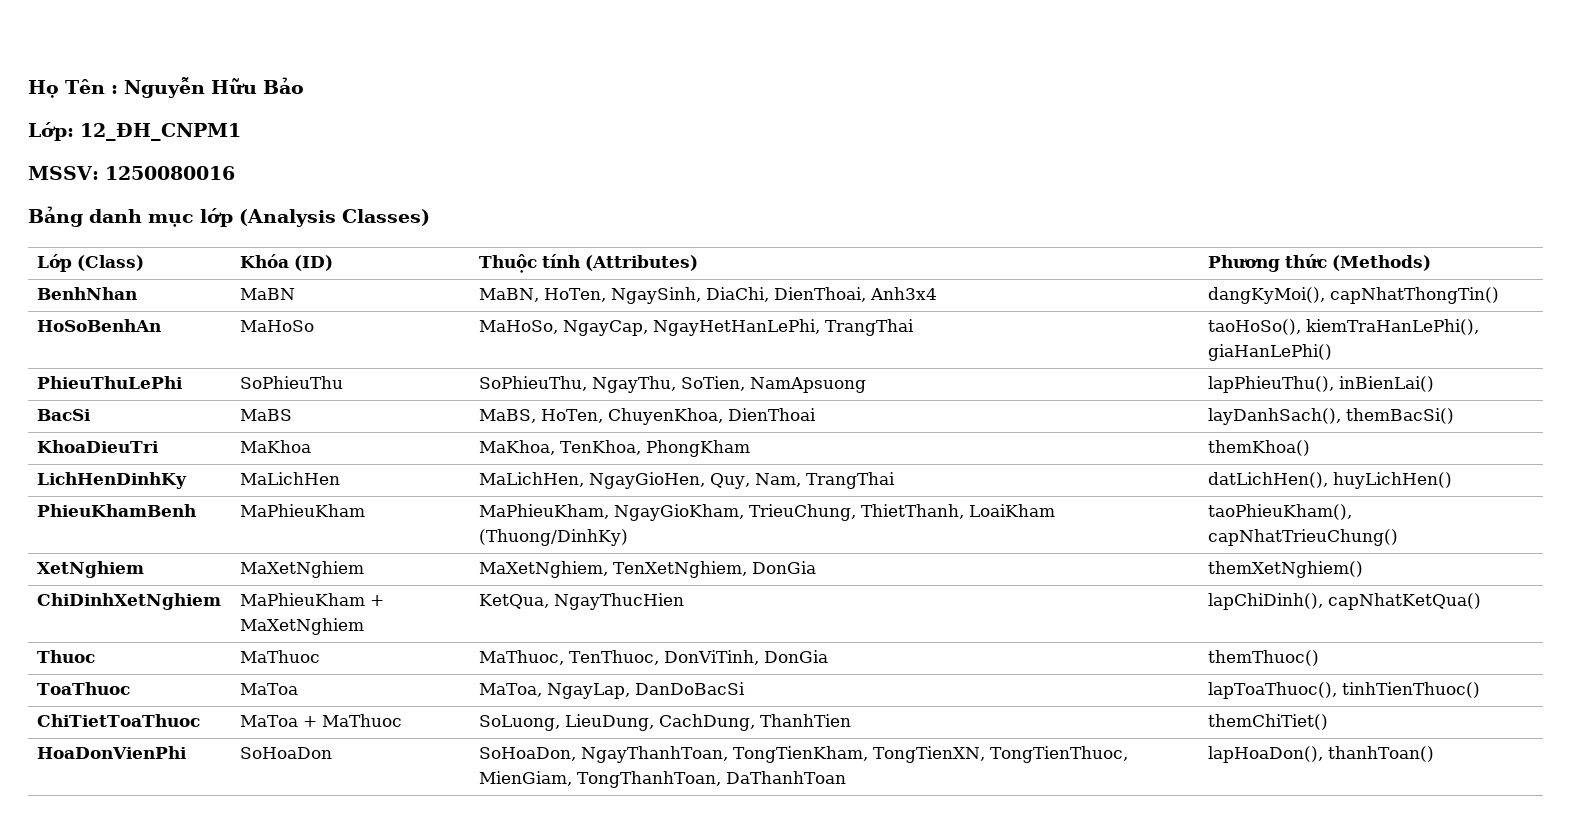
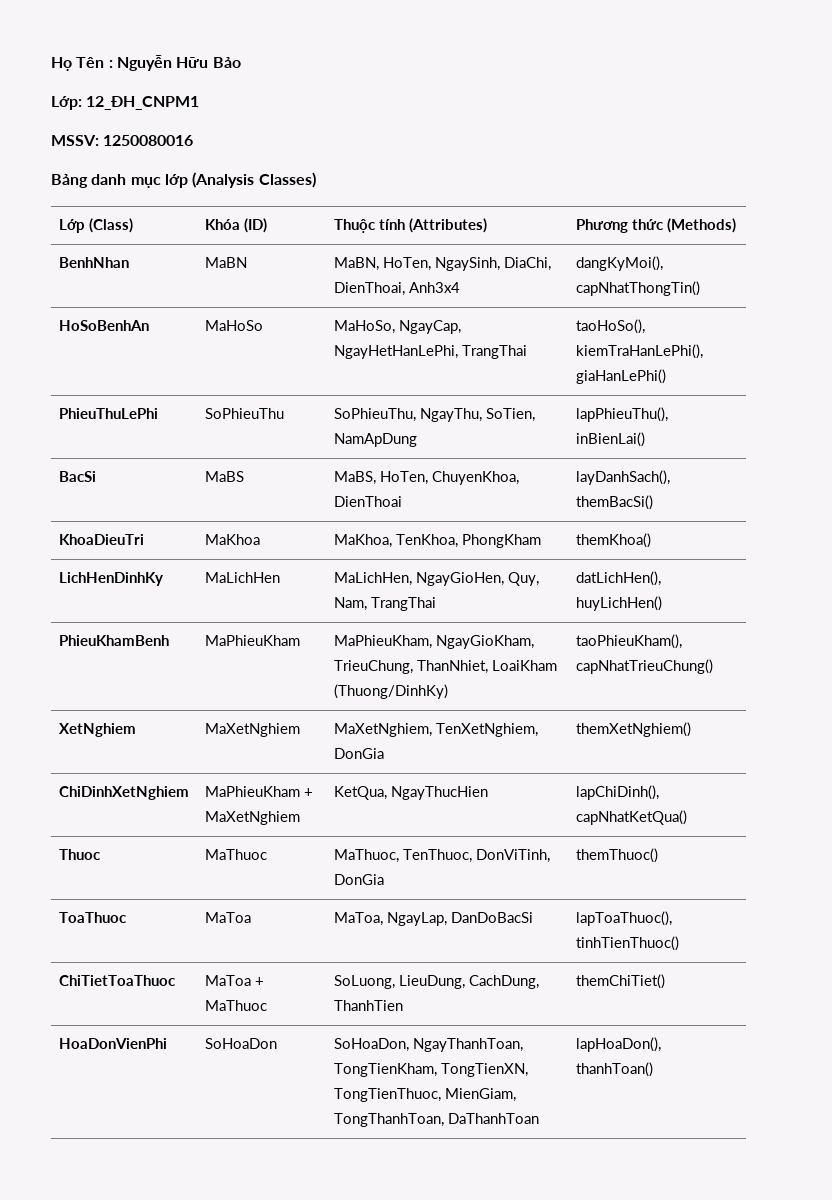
[750,377,867,393] NamApsuong -> [333,433,417,447] NamApDung
[861,504,965,519] ThietThanh, -> [416,660,488,674] ThanNhiet,

